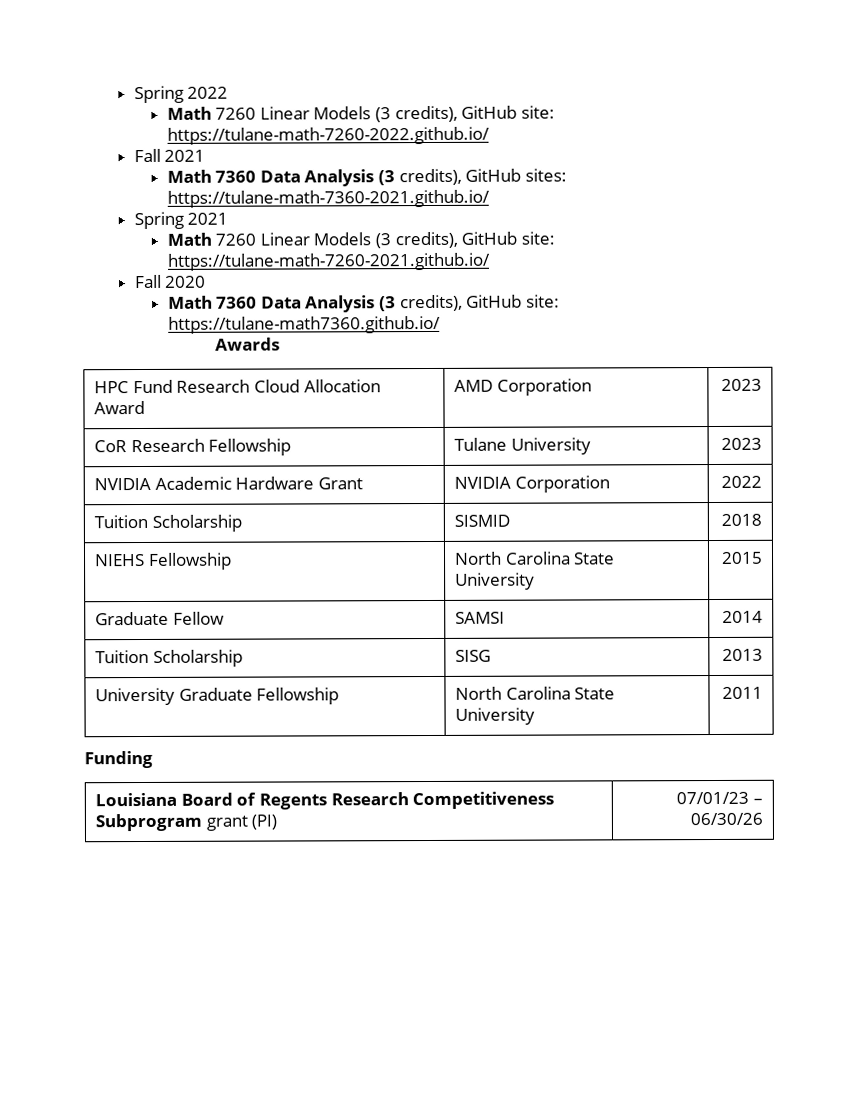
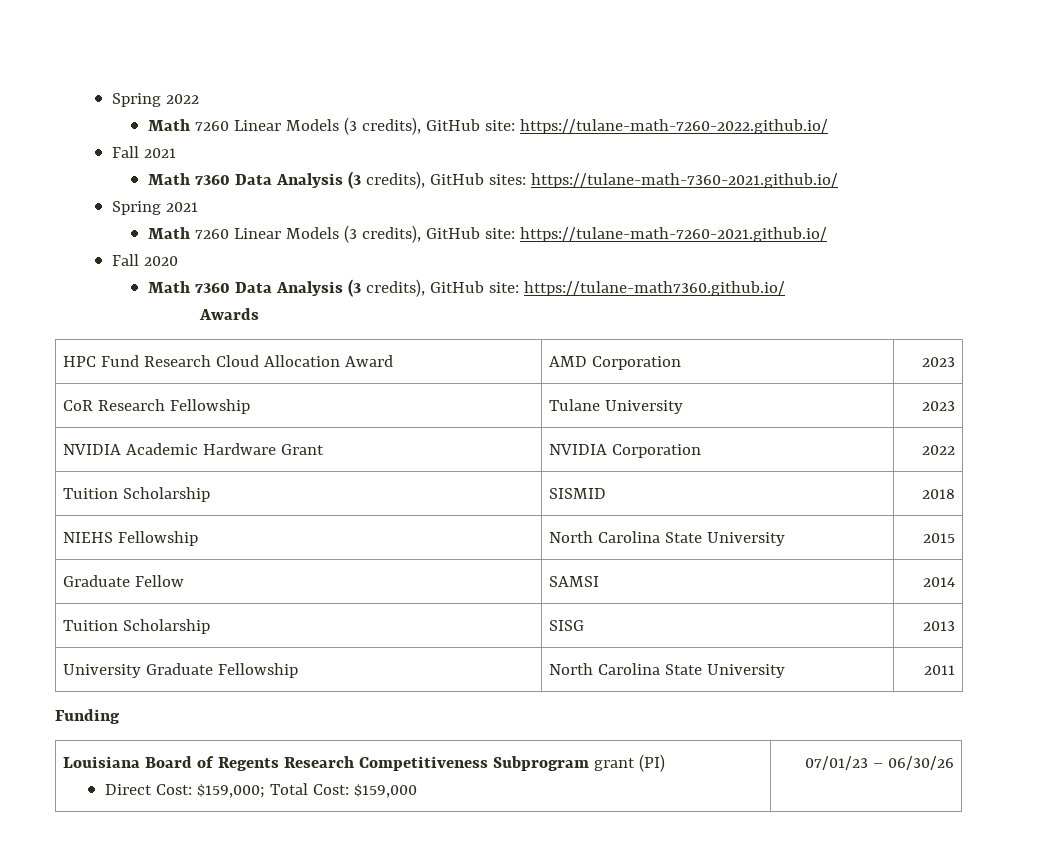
(278, 822) none -> [104,783,417,798] // Direct Cost: $159,000; Total Cost: $159,000

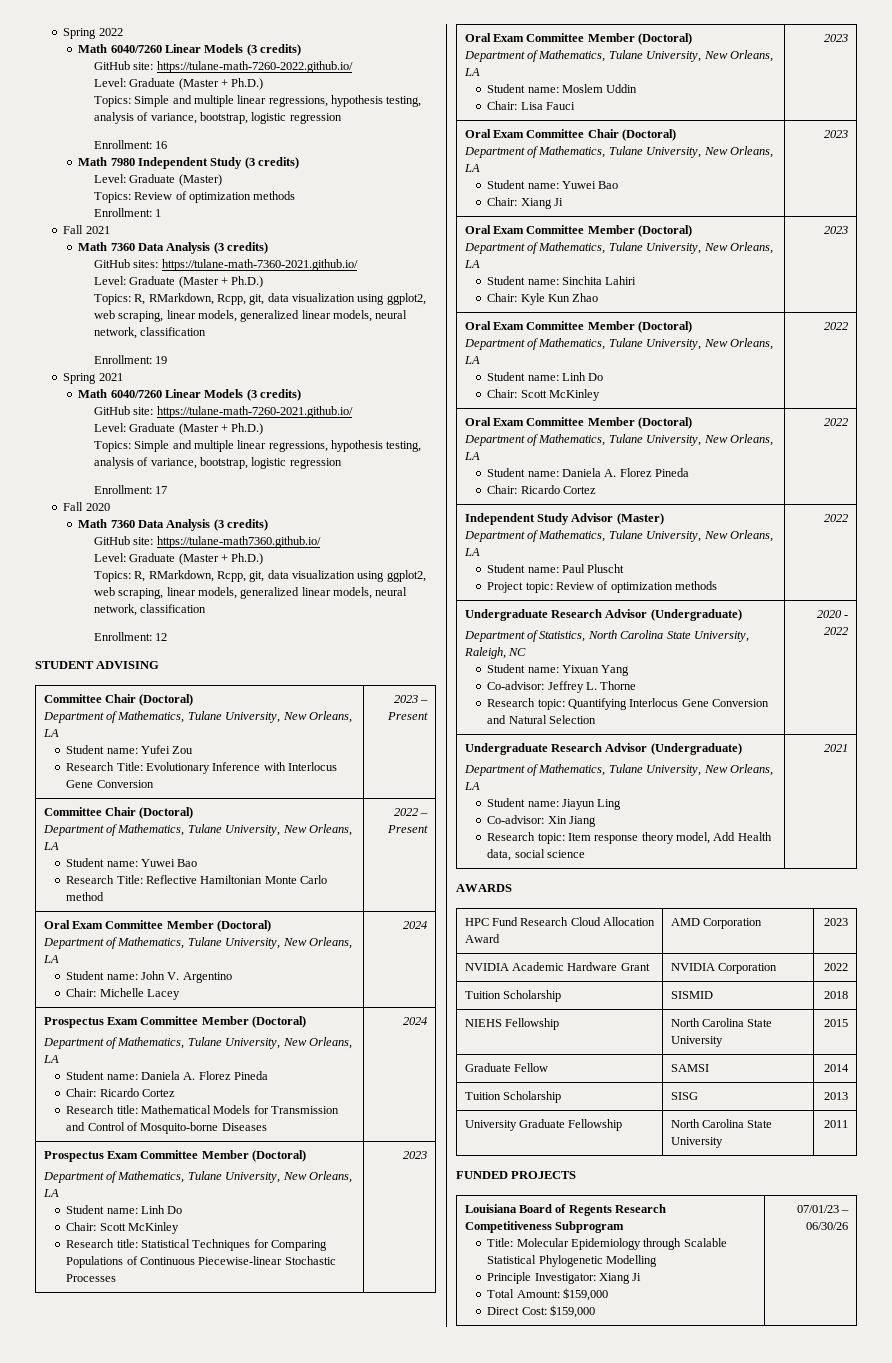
[194,117,421,135] 7260 Linear Models (3 credits), -> [110,44,302,56] 6040/7260 Linear Models (3 credits) //
(828, 126) none -> [93,78,264,90] [93,95,422,107] [93,112,342,124] [93,140,168,149] [78,157,300,169] [93,174,222,186] [93,191,296,203] [93,208,162,217] // Level: Graduate (Master + Ph.D.) // Topics: Simple and multiple linear regressions, hypothesis testing, analysis of variance, bootstrap, logistic regression // Enrollment: 16 // Math 7980 Independent Study (3 credits) // Level: Graduate (Master) // Topics: Review of optimization methods // Enrollment: 1
[365,171,425,189] credits), -> [227,242,269,254] credits) //
(838, 180) none -> [93,276,264,288] [93,293,426,305] [93,310,408,322] [93,327,207,339] [93,355,168,364] // Level: Graduate (Master + Ph.D.) // Topics: R, RMarkdown, Rcpp, git, data visualization using ggplot2, web scraping, linear models, generalized linear models, neural network, classification // Enrollment: 19
[194,225,421,243] 7260 Linear Models (3 credits), -> [110,389,302,401] 6040/7260 Linear Models (3 credits) //
(827, 234) none -> [93,423,264,435] [93,440,422,452] [93,457,342,469] [93,485,168,494] // Level: Graduate (Master + Ph.D.) // Topics: Simple and multiple linear regressions, hypothesis testing, analysis of variance, bootstrap, logistic regression // Enrollment: 17
[365,279,425,297] credits), -> [227,519,269,531] credits) //
[199,308,260,320] Awards -> [93,553,264,565] [93,570,426,582] [93,587,408,599] [93,604,207,616] [93,632,168,641] [35,661,160,669] [43,694,194,706] [42,711,352,723] [42,729,59,737] [66,745,194,754] [66,762,338,774] [66,780,154,788] [393,695,429,703] [387,712,429,720] [43,807,194,819] [42,824,352,836] [42,842,59,850] [66,858,198,867] [66,875,328,884] [66,892,105,901] [393,808,429,816] [387,825,429,833] [43,920,272,932] [42,937,352,949] [42,955,59,963] [66,971,232,983] [66,988,180,1000] [403,921,428,929] [43,1016,307,1028] [42,1037,352,1049] [42,1055,59,1063] [66,1071,269,1080] [66,1088,175,1097] [66,1105,340,1114] [66,1122,267,1134] [403,1017,428,1025] [43,1150,307,1162] [42,1171,352,1183] [42,1189,59,1197] [66,1205,183,1214] [66,1222,179,1234] [66,1239,328,1251] [66,1256,336,1268] [66,1274,117,1282] [403,1151,428,1159] [464,33,693,45] [463,50,773,62] [463,68,480,76] [487,84,638,93] [487,101,575,110] [824,34,849,42] [464,129,677,141] [463,146,773,158] [463,164,480,172] [487,180,619,189] [487,197,563,209] [824,130,849,138] [464,225,693,237] [463,242,773,254] [463,260,480,268] [487,276,637,285] [487,293,599,305] [824,226,849,234] [464,321,693,333] [463,338,773,350] [463,356,480,364] [487,372,604,381] [487,389,600,401] [824,322,849,330] [464,417,693,429] [463,434,773,446] [463,452,480,460] [487,468,690,477] [487,485,596,494] [824,418,849,426] [464,513,664,525] [463,530,773,542] [463,548,480,556] [487,564,625,573] [487,581,718,593] [824,514,849,522] [464,609,742,621] [463,630,749,642] [463,647,527,659] [487,664,630,676] [487,681,637,693] [487,698,770,710] [487,715,596,724] [816,610,849,618] [824,627,849,635] [464,743,742,755] [463,764,773,776] [463,782,480,790] [487,798,622,810] [487,815,596,827] [487,832,772,844] [487,849,585,861] [824,744,849,752] [456,884,512,892] Level: Graduate (Master + Ph.D.) // Topics: R, RMarkdown, Rcpp, git, data visualization using ggplot2, web scraping, linear models, generalized linear models, neural network, classification // Enrollment: 12 // STUDENT ADVISING // Committee Chair (Doctoral) // Department of Mathematics, Tulane University, New Orleans, LA // Student name: Yufei Zou // Research Title: Evolutionary Inference with Interlocus Gene Conversion | 2023 – Present // Committee Chair (Doctoral) // Department of Mathematics, Tulane University, New Orleans, LA // Student name: Yuwei Bao // Research Title: Reflective Hamiltonian Monte Carlo method | 2022 – Present // Oral Exam Committee Member (Doctoral) // Department of Mathematics, Tulane University, New Orleans, LA // Student name: John V. Argentino // Chair: Michelle Lacey | 2024 // Prospectus Exam Committee Member (Doctoral) // Department of Mathematics, Tulane University, New Orleans, LA // Student name: Daniela A. Florez Pineda // Chair: Ricardo Cortez // Research title: Mathematical Models for Transmission and Control of Mosquito-borne Diseases | 2024 // Prospectus Exam Committee Member (Doctoral) // Department of Mathematics, Tulane University, New Orleans, LA // Student name: Linh Do // Chair: Scott McKinley // Research title: Statistical Techniques for Comparing Populations of Continuous Piecewise-linear Stochastic Processes | 2023 // Oral Exam Committee Member (Doctoral) // Department of Mathematics, Tulane University, New Orleans, LA // Student name: Moslem Uddin // Chair: Lisa Fauci | 2023 // Oral Exam Committee Chair (Doctoral) // Department of Mathematics, Tulane University, New Orleans, LA // Student name: Yuwei Bao // Chair: Xiang Ji | 2023 // Oral Exam Committee Member (Doctoral) // Department of Mathematics, Tulane University, New Orleans, LA // Student name: Sinchita Lahiri // Chair: Kyle Kun Zhao | 2023 // Oral Exam Committee Member (Doctoral) // Department of Mathematics, Tulane University, New Orleans, LA // Student name: Linh Do // Chair: Scott McKinley | 2022 // Oral Exam Committee Member (Doctoral) // Department of Mathematics, Tulane University, New Orleans, LA // Student name: Daniela A. Florez Pineda // Chair: Ricardo Cortez | 2022 // Independent Study Advisor (Master) // Department of Mathematics, Tulane University, New Orleans, LA // Student name: Paul Pluscht // Project topic: Review of optimization methods | 2022 // Undergraduate Research Advisor (Undergraduate) // Department of Statistics, North Carolina State University, Raleigh, NC // Student name: Yixuan Yang // Co-advisor: Jeffrey L. Thorne // Research topic: Quantifying Interlocus Gene Conversion and Natural Selection | 2020 - 2022 // Undergraduate Research Advisor (Undergraduate) // Department of Mathematics, Tulane University, New Orleans, LA // Student name: Jiayun Ling // Co-advisor: Xin Jiang // Research topic: Item response theory model, Add Health data, social science | 2021 // AWARDS
[62,399,250,414] [548,399,683,414] [922,401,956,411] // CoR Research Fellowship | Tulane University | 2023 -> (849, 922) none
[55,709,120,724] Funding -> [456,1171,577,1179] FUNDED PROJECTS
[593,754,665,772] grant (PI) -> [487,1238,727,1250] [487,1255,657,1267] [487,1272,642,1284] [487,1288,608,1301] // Title: Molecular Epidemiology through Scalable Statistical Phylogenetic Modelling // Principle Investigator: Xiang Ji // Total Amount: $159,000
[196,783,349,798] $159,000; Total Cost: -> (547, 1311) none

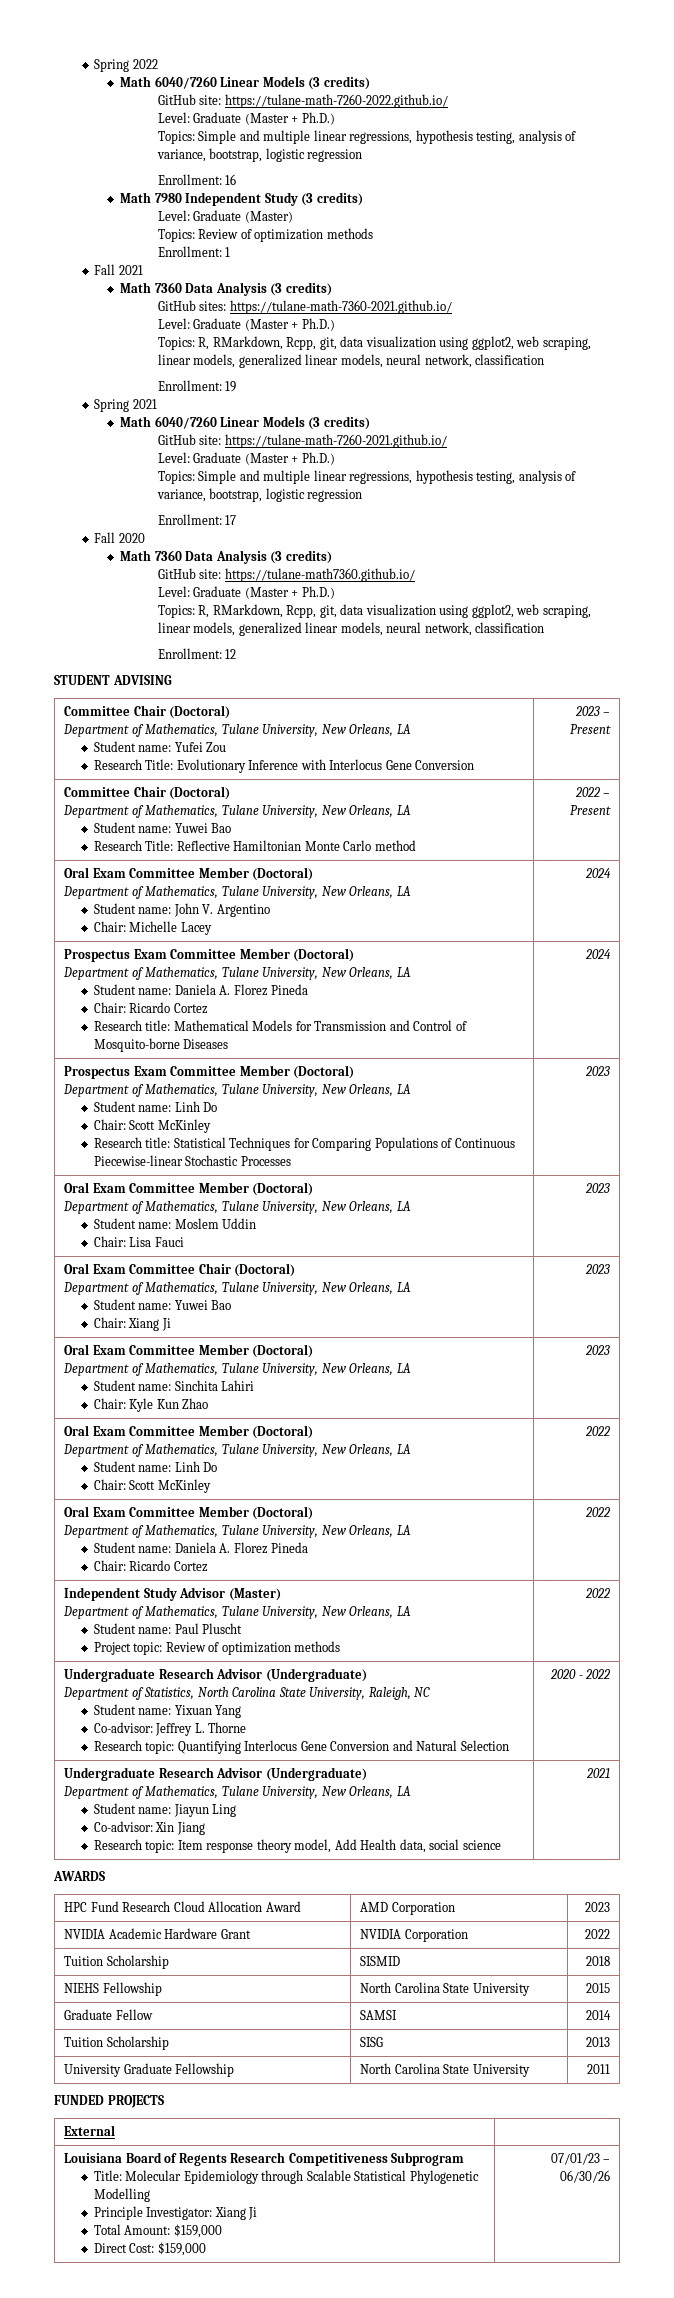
(577, 1175) none -> [63,2125,115,2136] // External |

